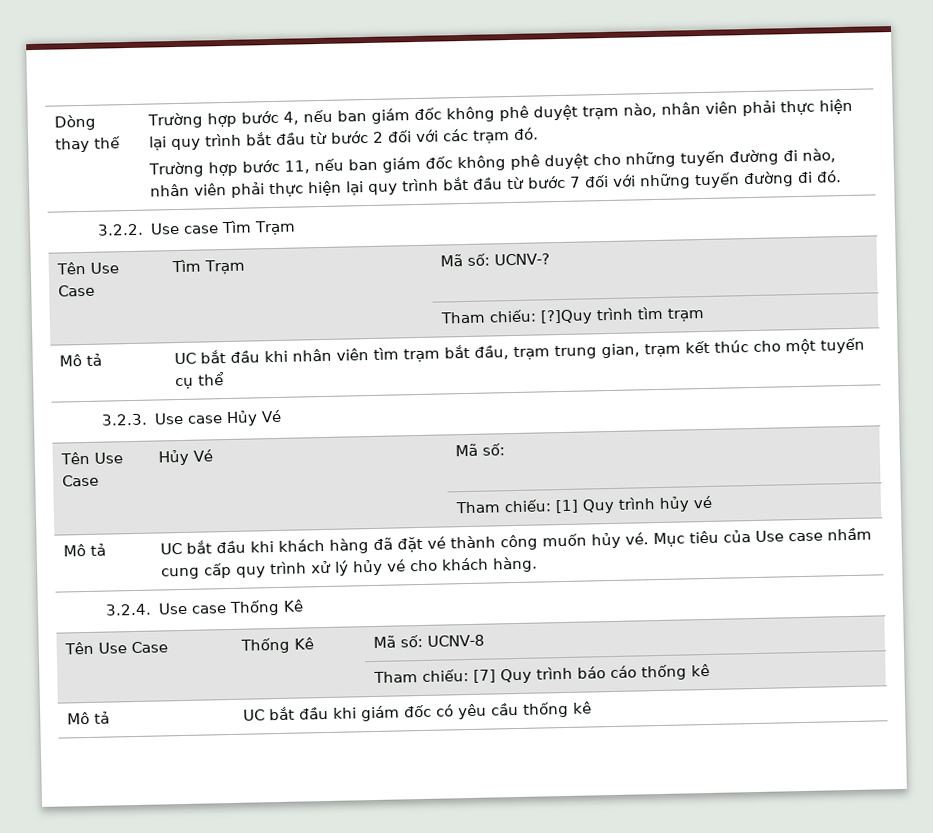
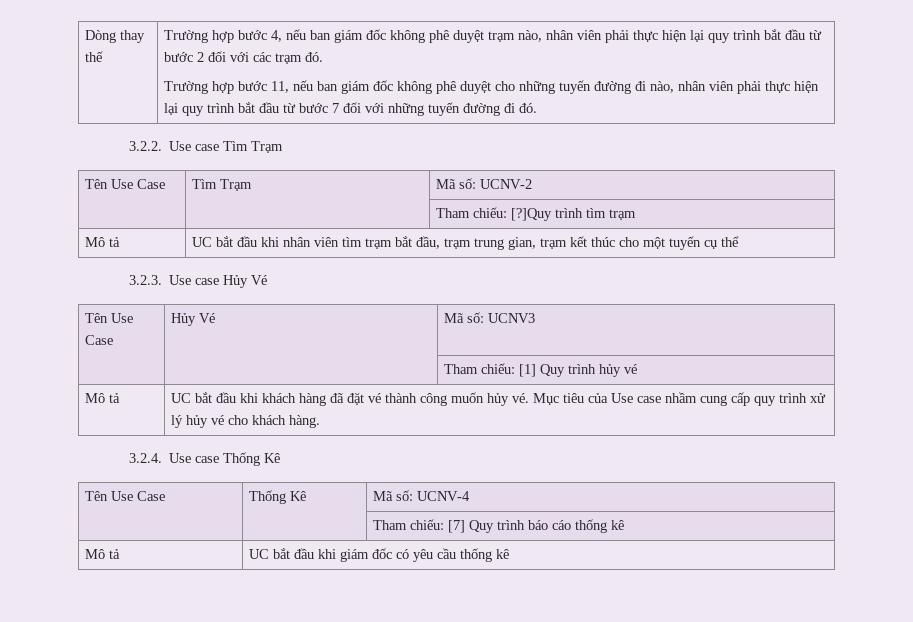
[493,253,550,266] UCNV-? -> [479,179,532,189] UCNV-2
(505, 449) none -> [487,313,535,323] UCNV3
[426,634,485,647] UCNV-8 -> [416,491,470,501] UCNV-4

